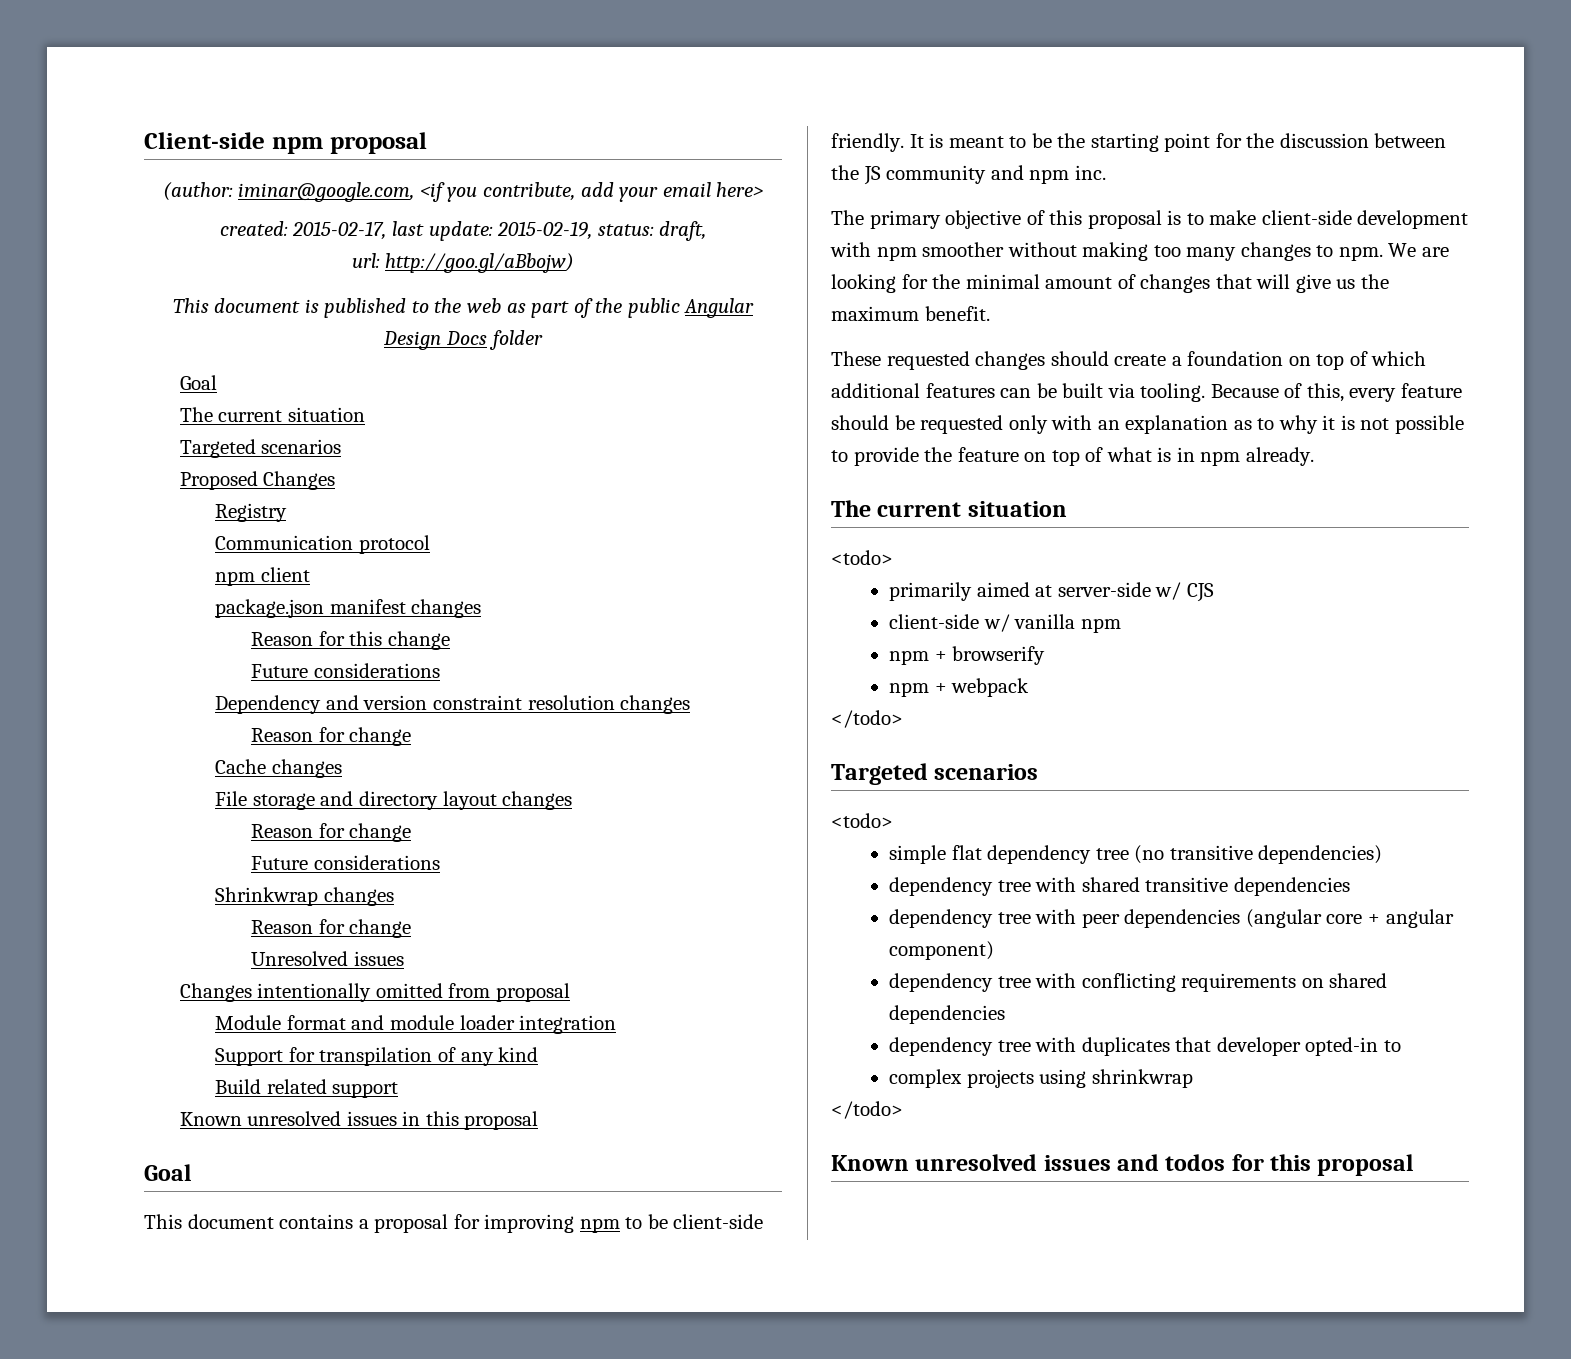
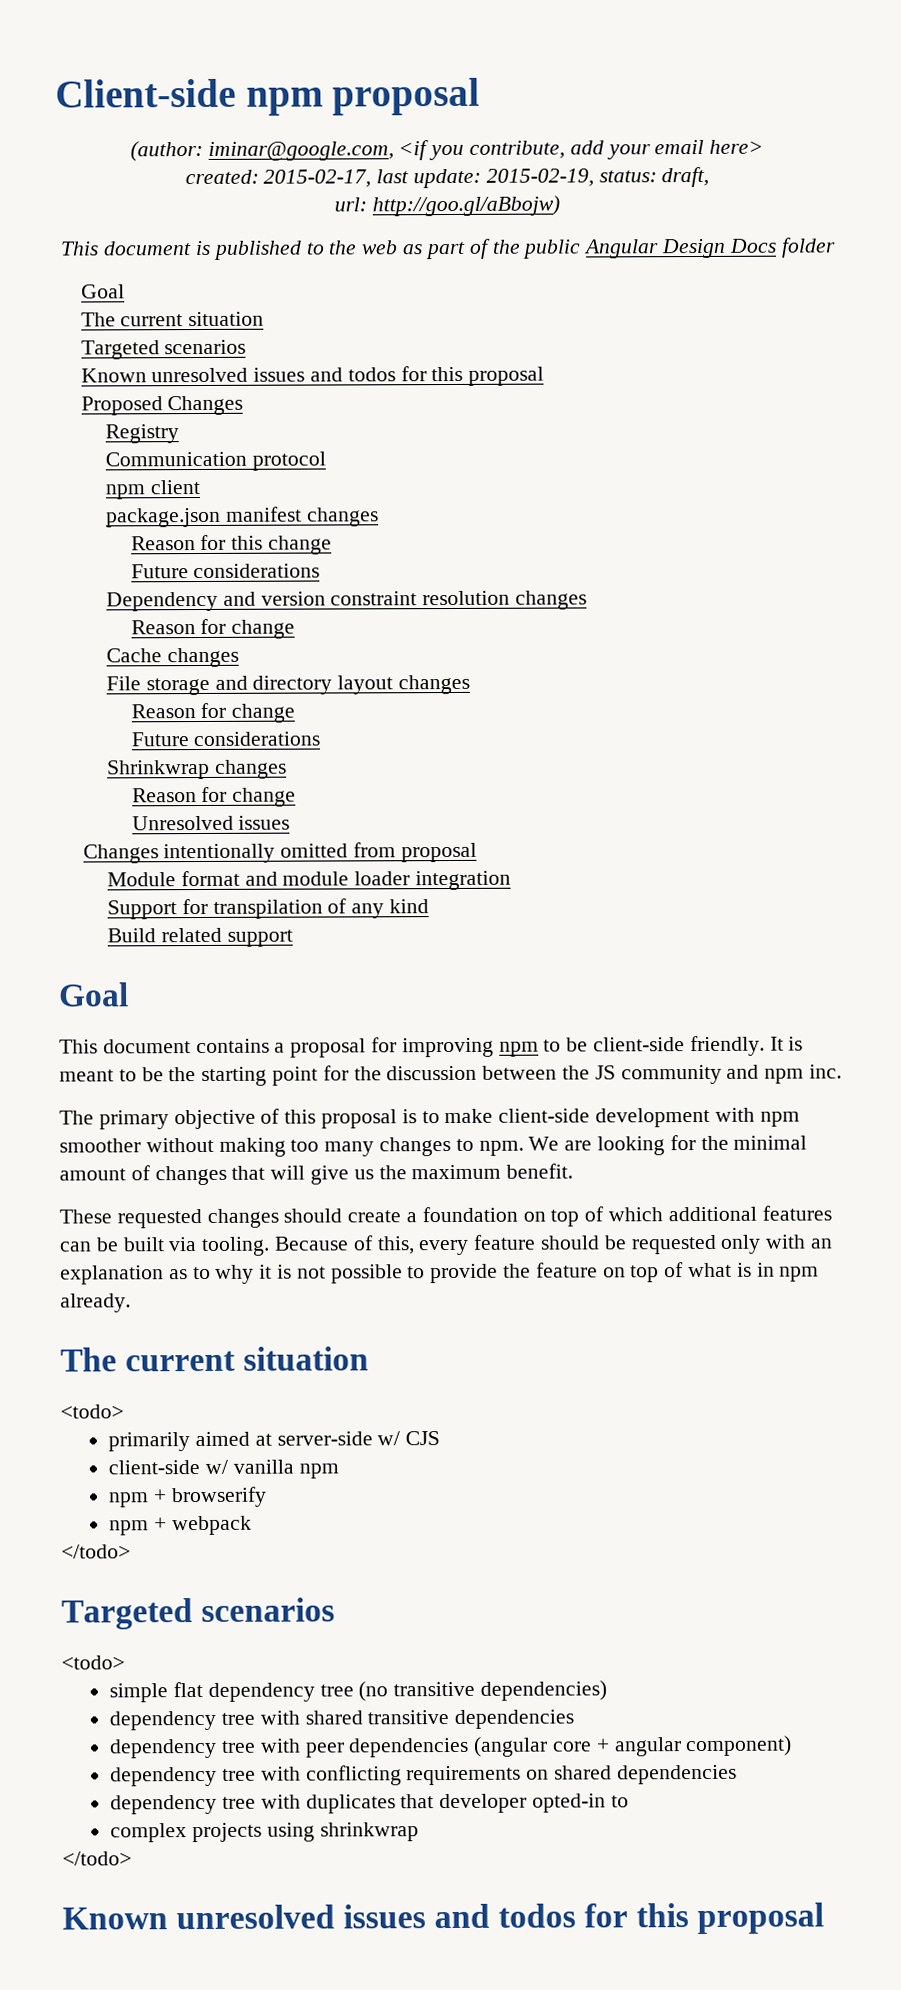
(342, 446) none -> [80,366,545,386] // Known unresolved issues and todos for this proposal
[179,1111,539,1130] // Known unresolved issues in this proposal -> (293, 938) none

